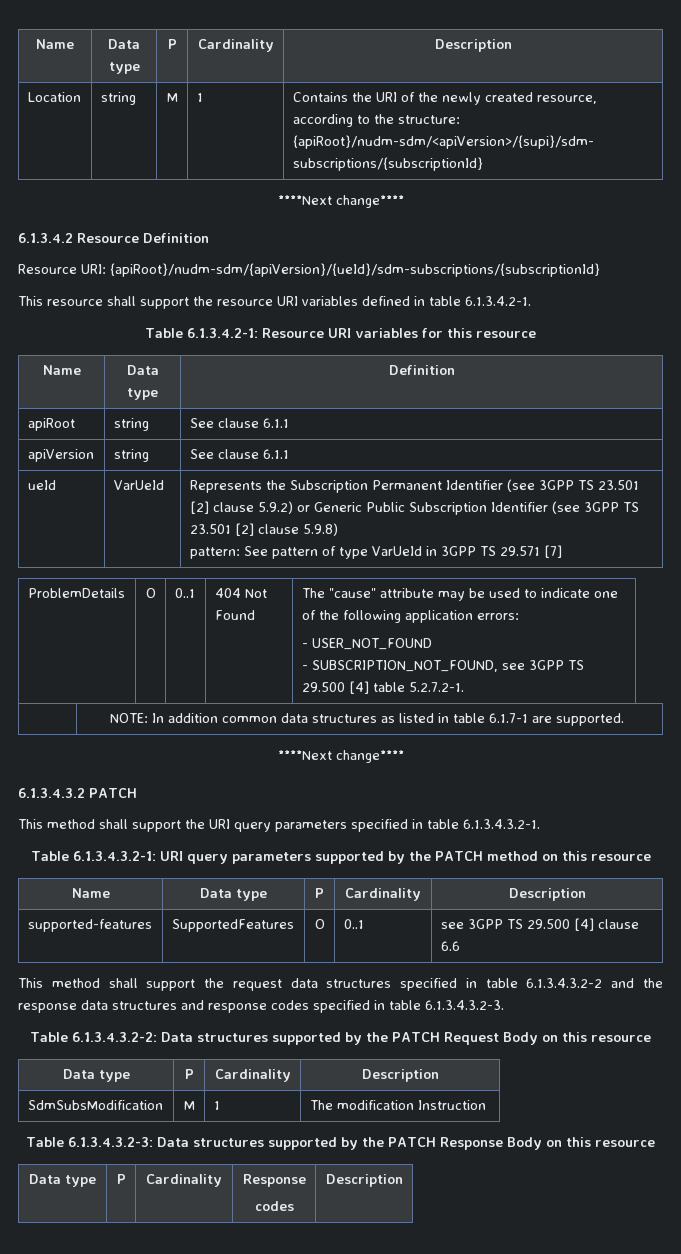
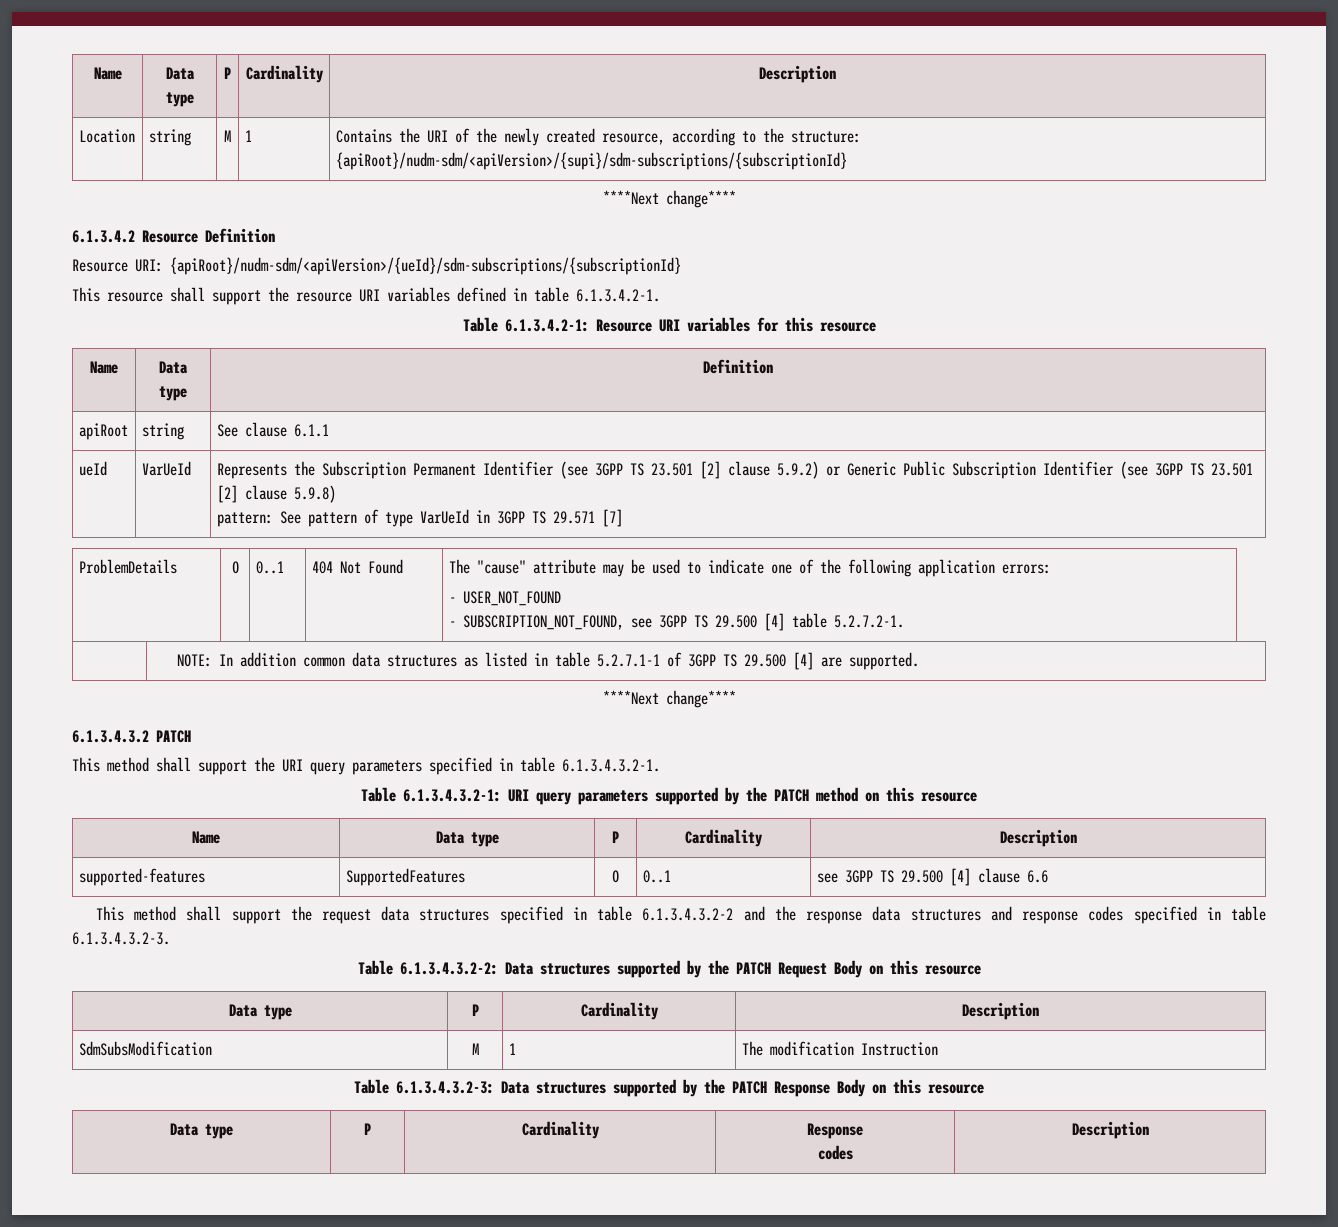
[110,263,600,277] {apiRoot}/nudm-sdm/{apiVersion}/{ueId}/sdm-subscriptions/{subscriptionId} -> [170,257,681,275] {apiRoot}/nudm-sdm/<apiVersion>/{ueId}/sdm-subscriptions/{subscriptionId}
[27,449,94,462] [113,449,149,462] [189,449,289,459] // apiVersion | string | See clause 6.1.1 -> (329, 430) none
[488,713,528,723] 6.1.7-1 -> [596,652,814,670] 5.2.7.1-1 of 3GPP TS 29.500 [4]

